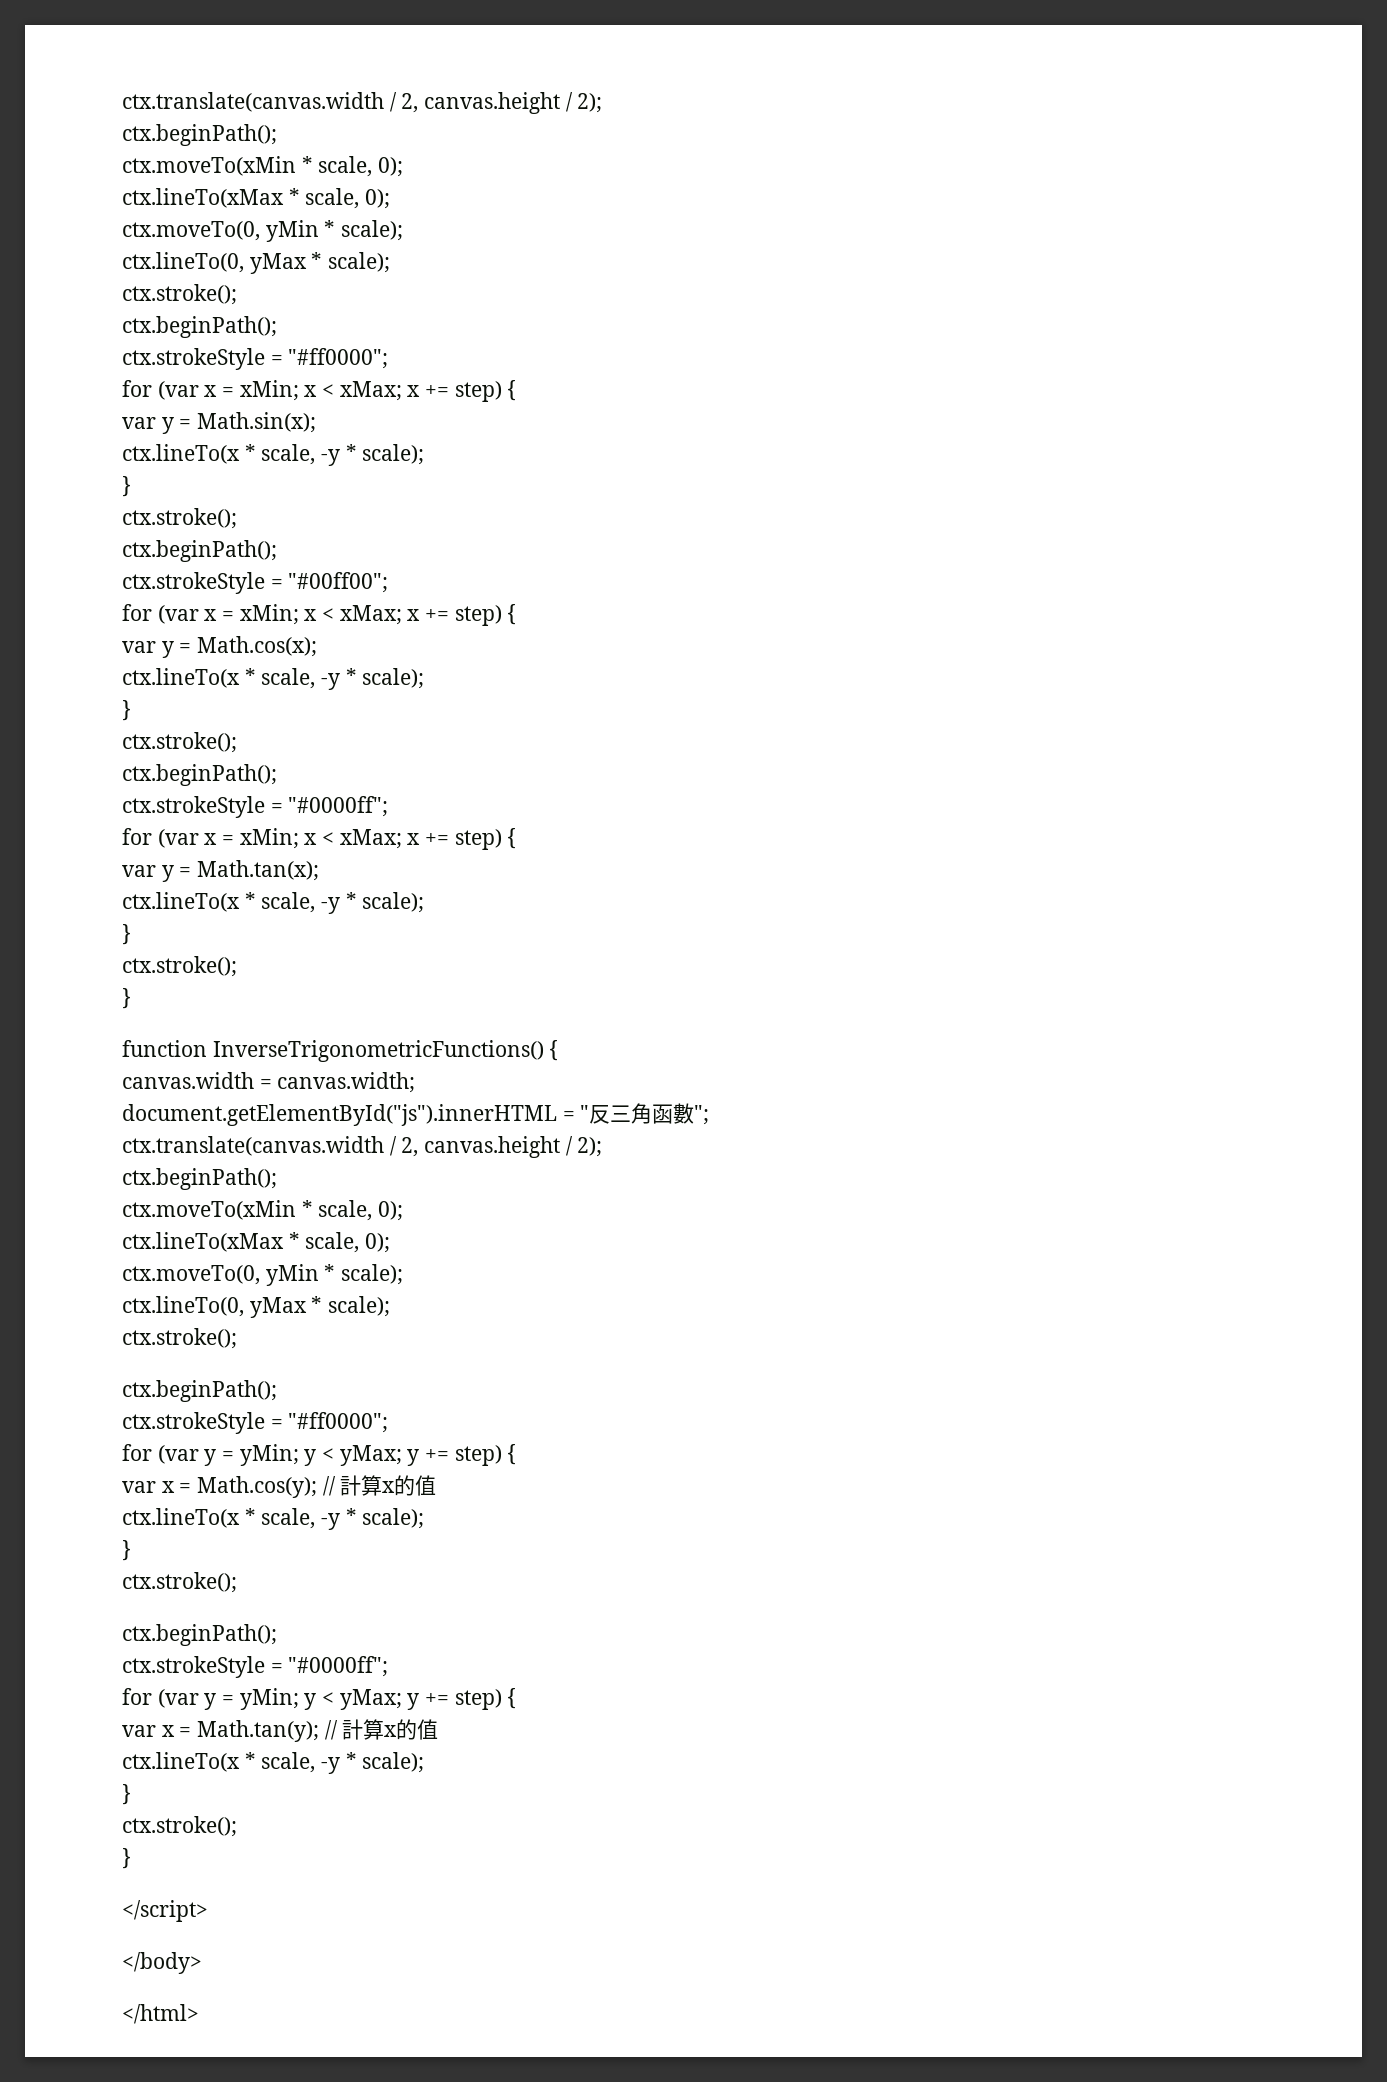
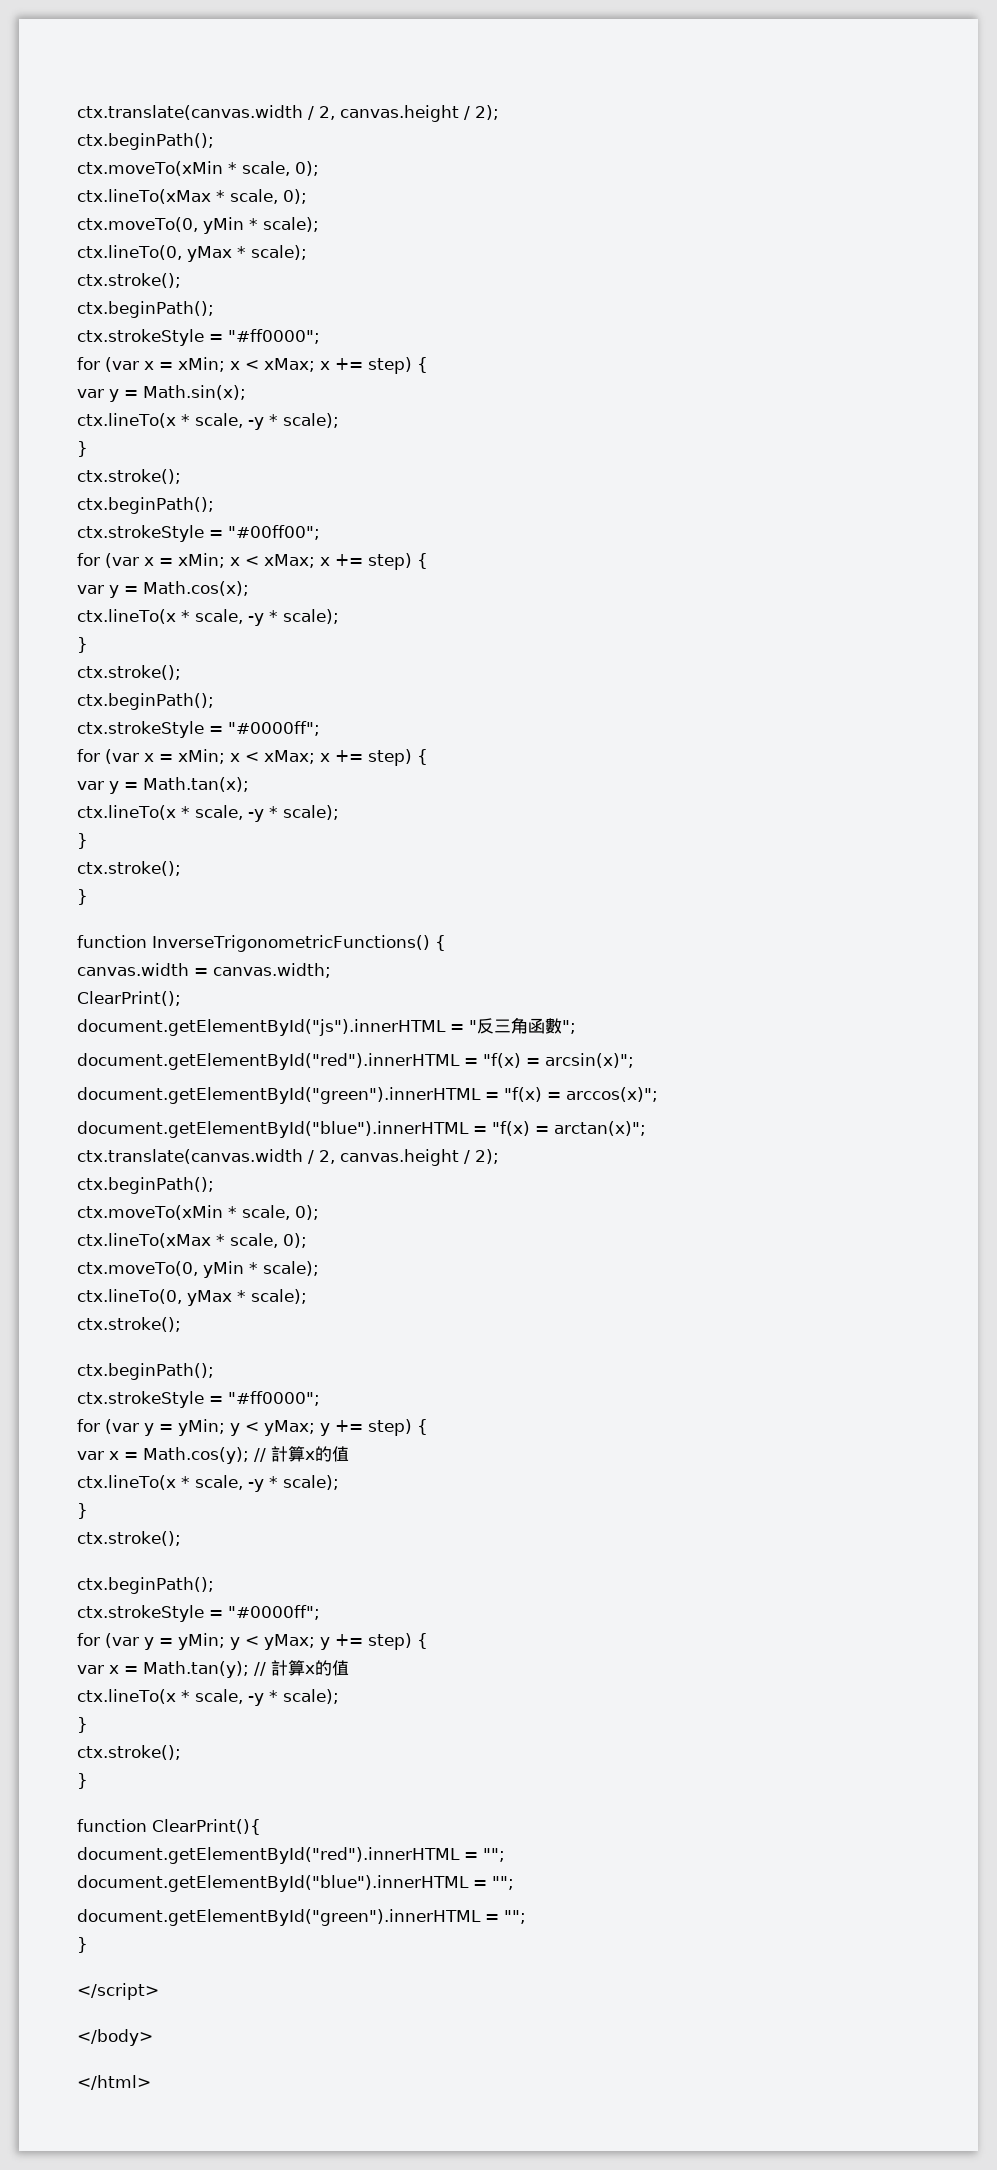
(416, 1082) none -> [77,991,181,1006] // ClearPrint();
(710, 1115) none -> [77,1053,634,1070] [77,1087,658,1104] [77,1121,646,1138] // document.getElementById("red").innerHTML = "f(x) = arcsin(x)"; // document.getElementById("green").innerHTML = "f(x) = arccos(x)"; // document.getElementById("blue").innerHTML = "f(x) = arctan(x)";
(131, 1858) none -> [77,1819,261,1835] [77,1847,505,1864] [77,1875,514,1892] [77,1909,526,1926] [77,1937,88,1953] // function ClearPrint(){ // document.getElementById("red").innerHTML = ""; // document.getElementById("blue").innerHTML = ""; // document.getElementById("green").innerHTML = ""; // }

